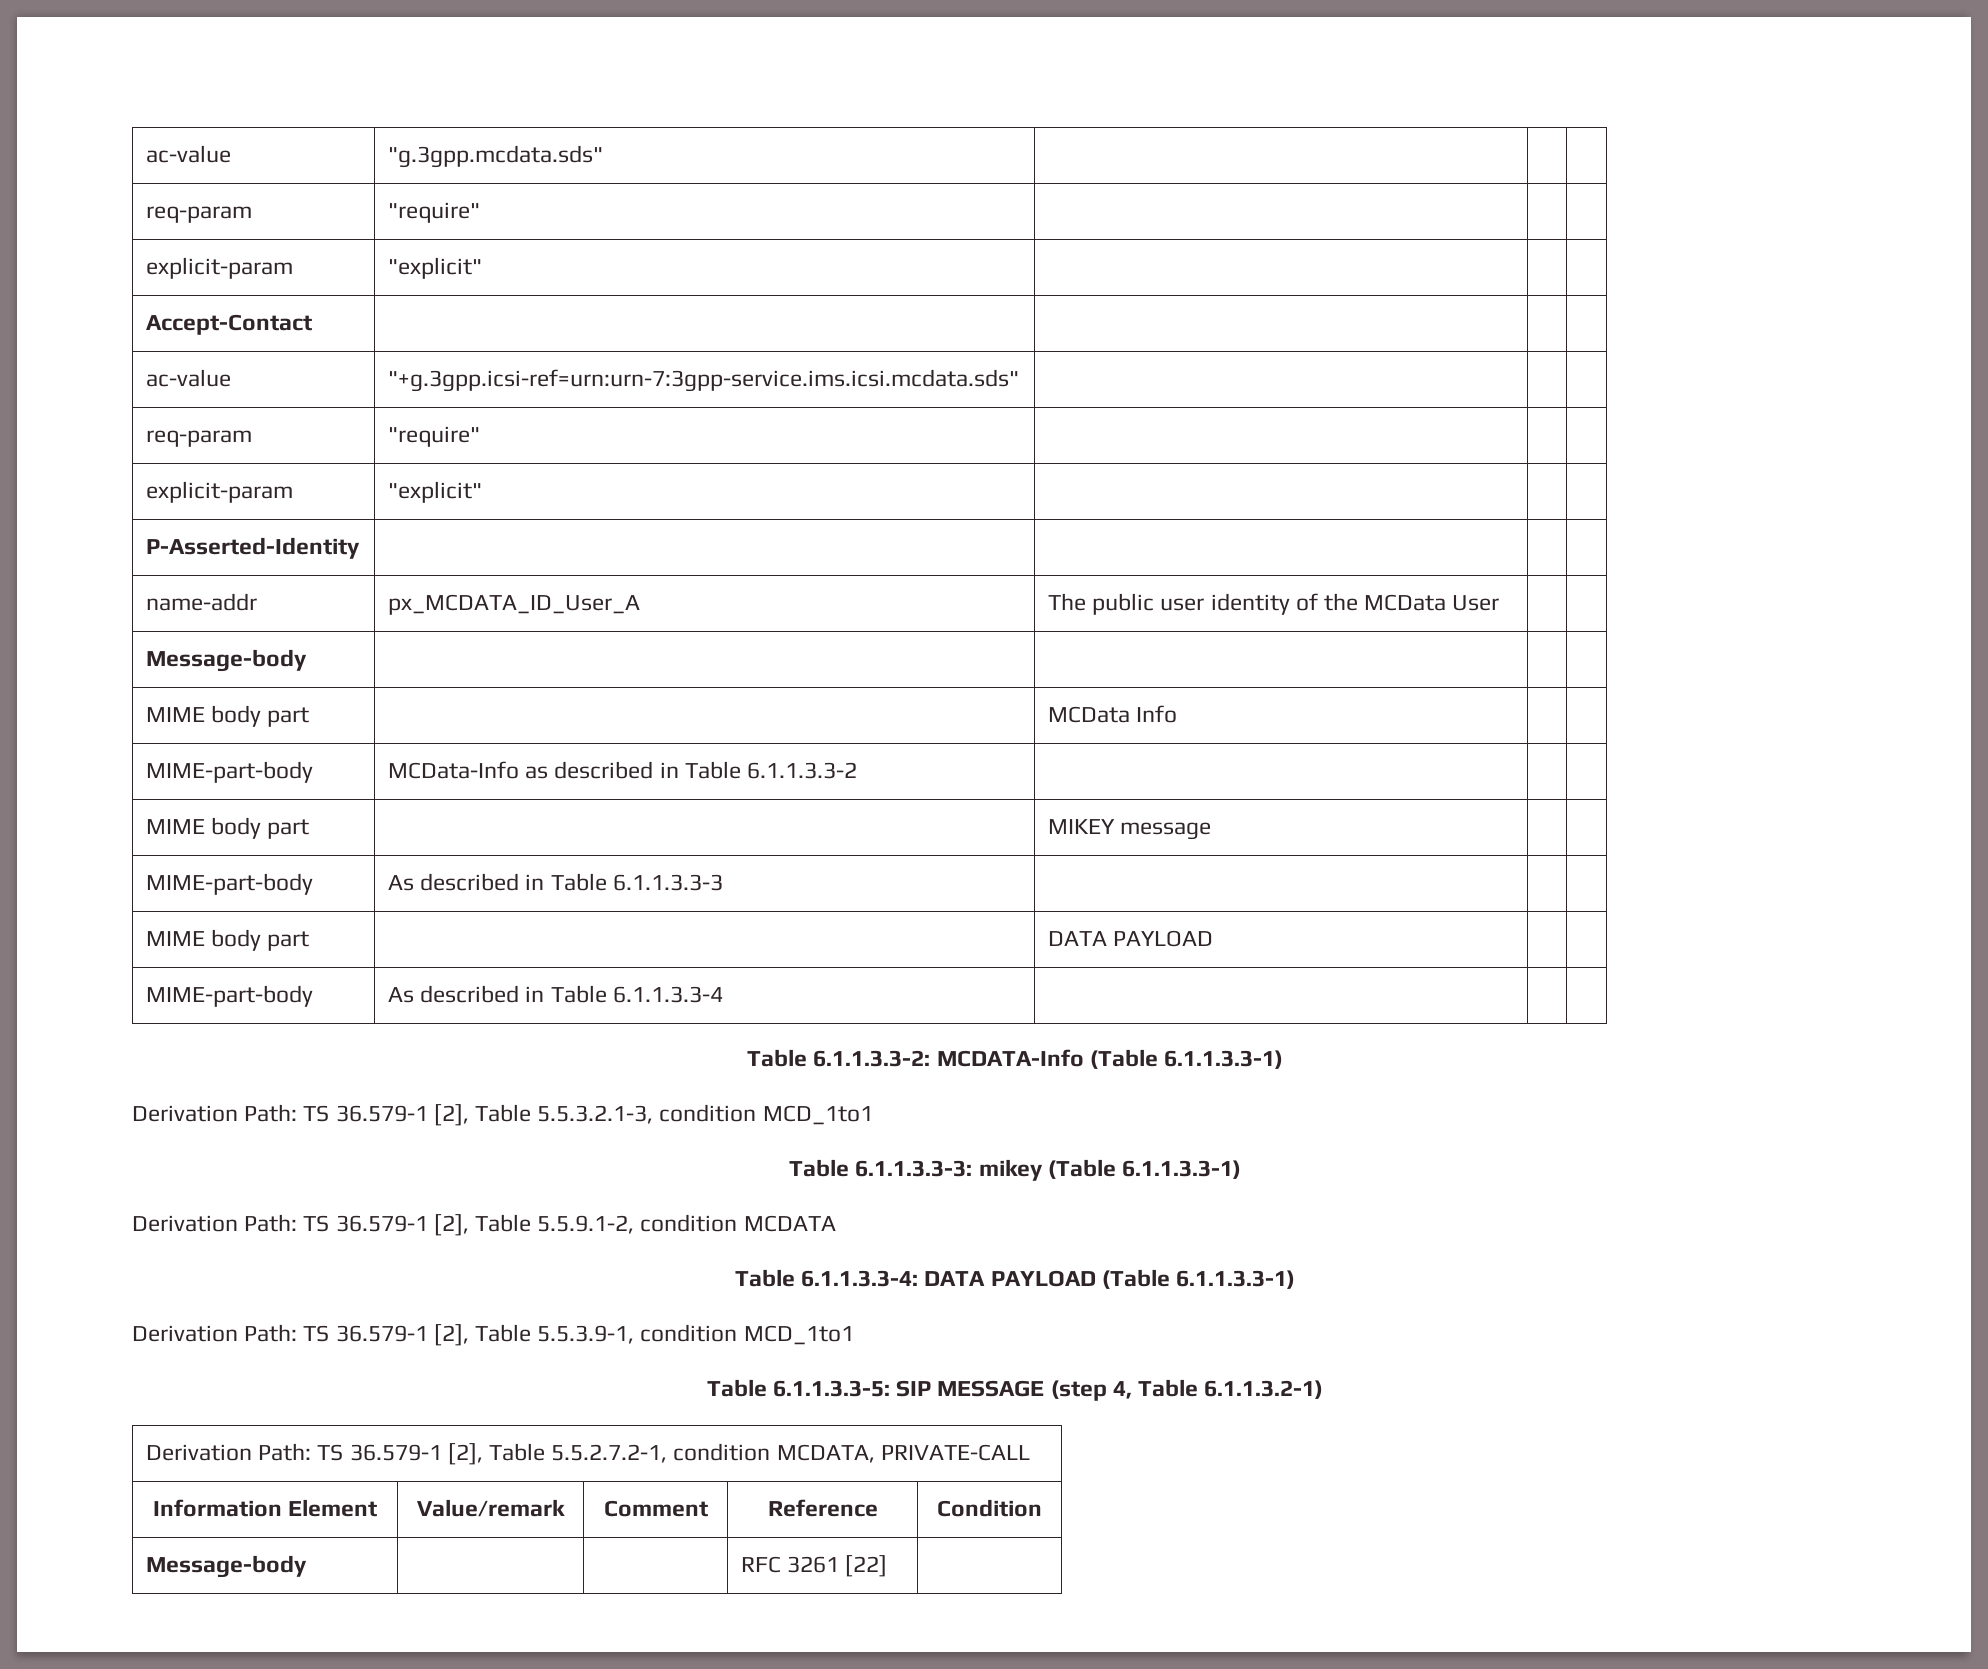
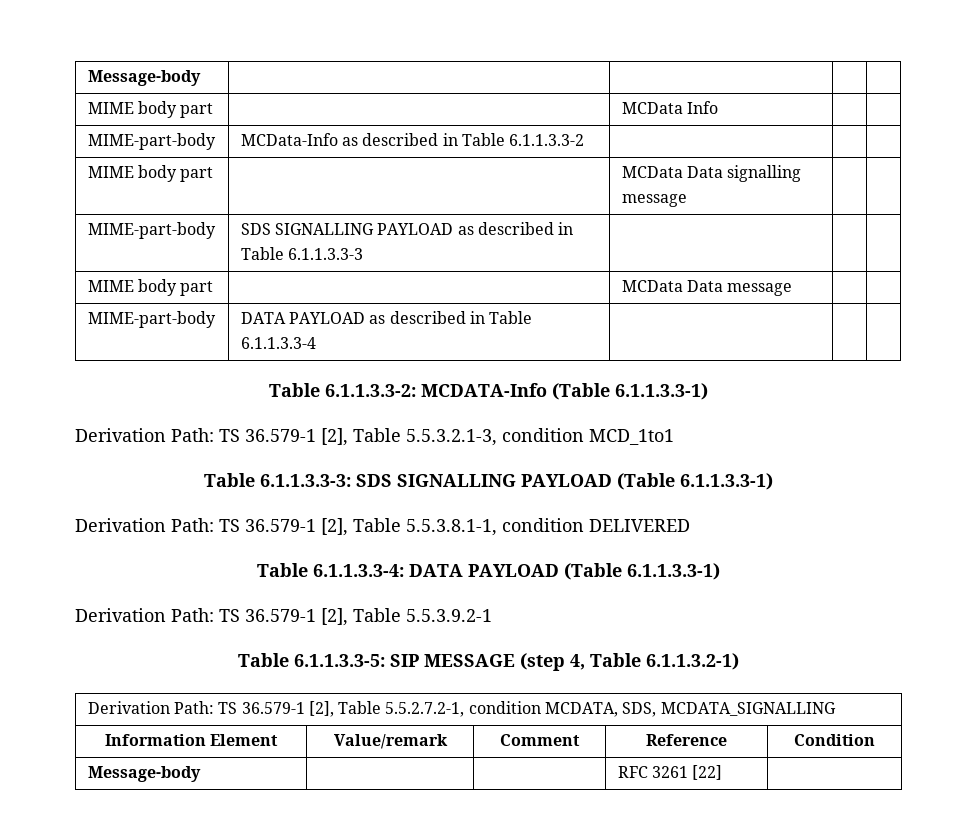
[146,145,232,163] [388,145,604,168] [146,206,253,223] [388,202,481,223] [146,257,294,279] [388,257,483,279] [146,314,313,335] [146,369,232,387] [388,369,1020,392] [146,430,253,447] [388,426,481,447] [146,481,294,503] [388,481,483,503] [146,537,361,559] [146,593,258,611] [388,594,641,615] [1048,593,1500,615] ac-value | "g.3gpp.mcdata.sds" | | | // req-param | "require" | | | // explicit-param | "explicit" | | | // Accept-Contact | | | | // ac-value | "+g.3gpp.icsi-ref=urn:urn-7:3gpp-service.ims.icsi.mcdata.sds" | | | // req-param | "require" | | | // explicit-param | "explicit" | | | // P-Asserted-Identity | | | | // name-addr | px_MCDATA_ID_User_A | The public user identity of the MCData User | | // -> (87, 78) none
[1048,819,1212,840] [146,873,314,895] [388,875,415,891] MIKEY message | | // MIME-part-body | As -> [621,165,802,182] [621,194,687,207] [87,222,216,239] [240,223,474,235] MCData Data signalling message | | // MIME-part-body | SDS SIGNALLING PAYLOAD as
[1048,930,1214,947] [146,985,314,1007] [388,987,415,1003] DATA PAYLOAD | | // MIME-part-body | As -> [621,280,793,296] [87,311,216,328] [240,312,386,324] MCData Data message | | // MIME-part-body | DATA PAYLOAD as
[978,1159,1241,1181] [132,1214,836,1236] mikey (Table 6.1.1.3.3-1) // Derivation Path: TS 36.579-1 [2], Table 5.5.9.1-2, condition MCDATA -> [356,473,773,490] [75,518,690,536] SDS SIGNALLING PAYLOAD (Table 6.1.1.3.3-1) // Derivation Path: TS 36.579-1 [2], Table 5.5.3.8.1-1, condition DELIVERED
[537,1324,854,1345] 5.5.3.9-1, condition MCD_1to1 -> [406,609,492,622] 5.5.3.9.2-1
[880,1444,1030,1461] PRIVATE-CALL -> [622,702,836,717] SDS, MCDATA_SIGNALLING

